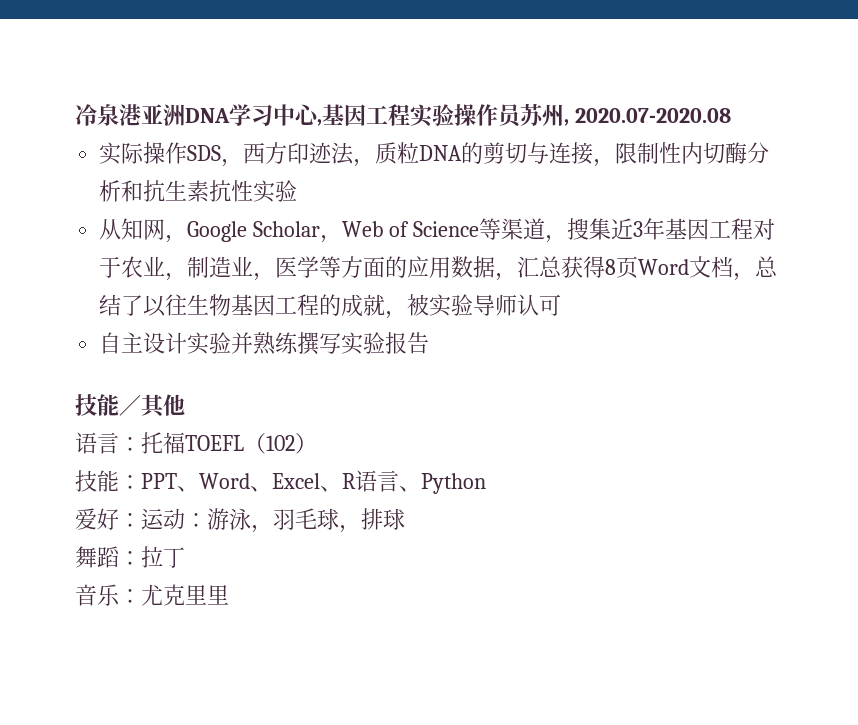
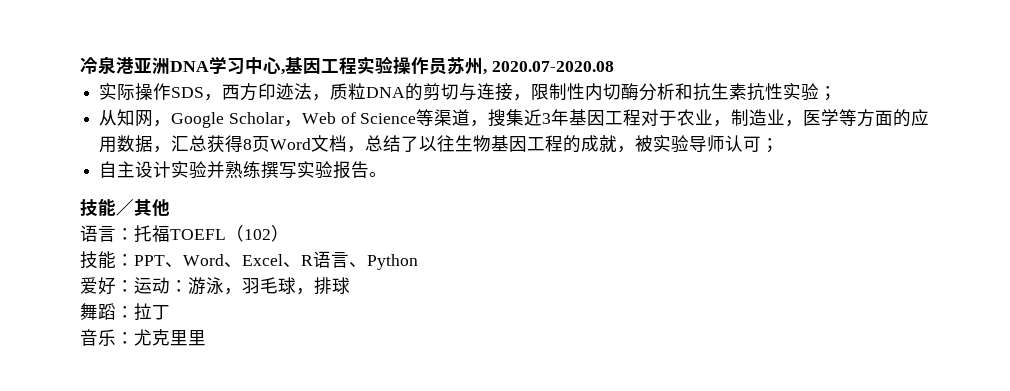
(298, 191) none -> [819,86,838,101] ；
(562, 305) none -> [761,138,780,153] ；
(430, 343) none -> [369,172,388,177] 。

